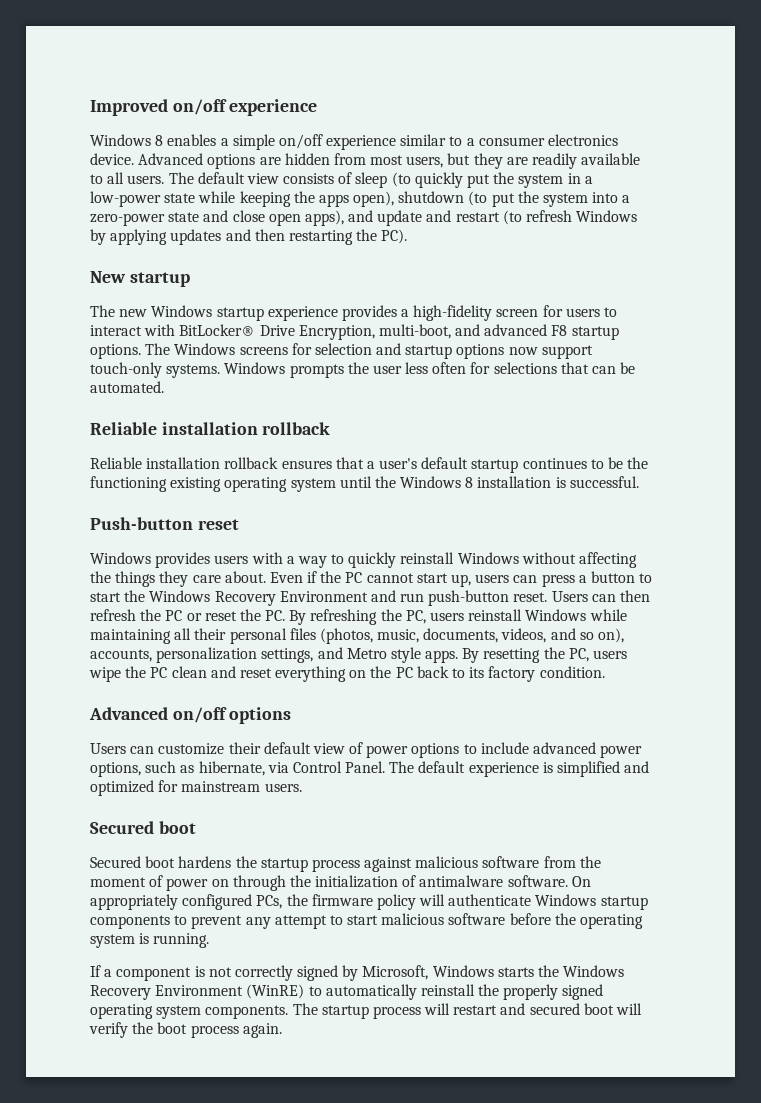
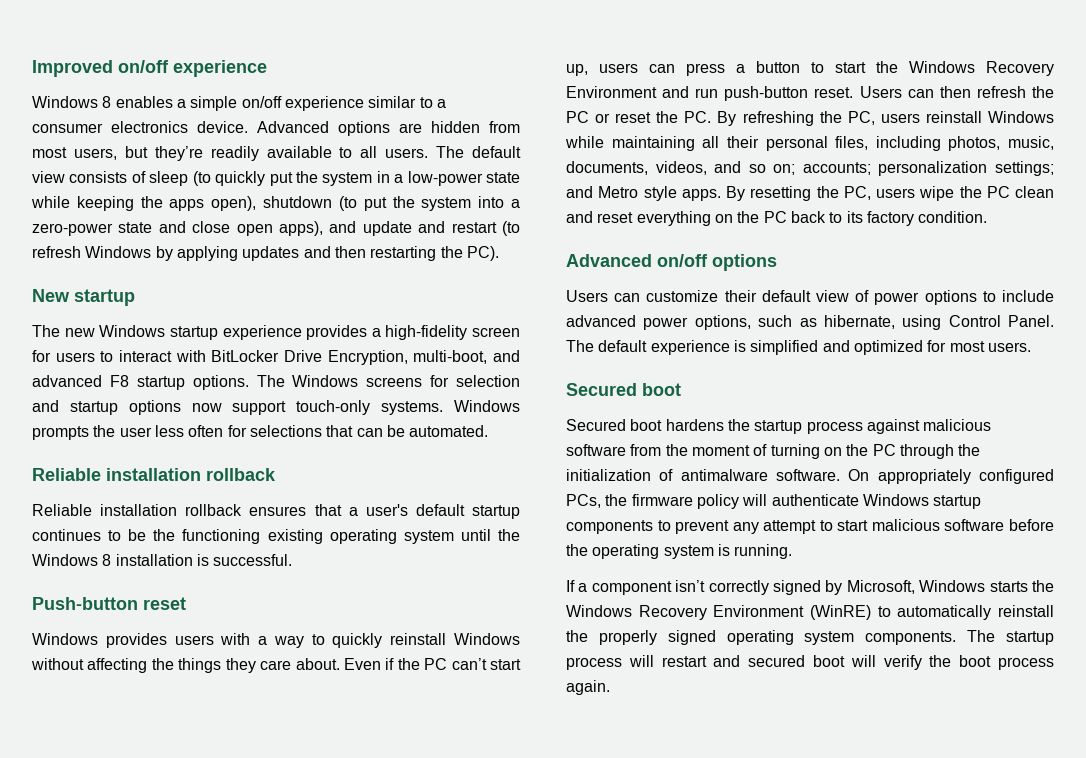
[473,153,528,169] they are -> [154,146,203,161] they’re
[179,324,256,336] BitLocker® -> [211,350,280,362] BitLocker
[366,573,414,583] cannot -> [451,658,487,670] can’t
[289,628,373,644] files (photos, -> [835,136,1001,151] files, including photos,
[598,628,625,643] [90,647,314,663] on), accounts, personalization settings, -> [773,161,1054,176] on; accounts; personalization settings;
[267,762,289,773] via -> [902,315,942,330] using
[181,781,261,792] mainstream -> [949,341,985,352] most
[166,878,229,891] power on -> [770,444,896,459] turning on the PC
[194,966,232,977] is not -> [675,580,706,592] isn’t

